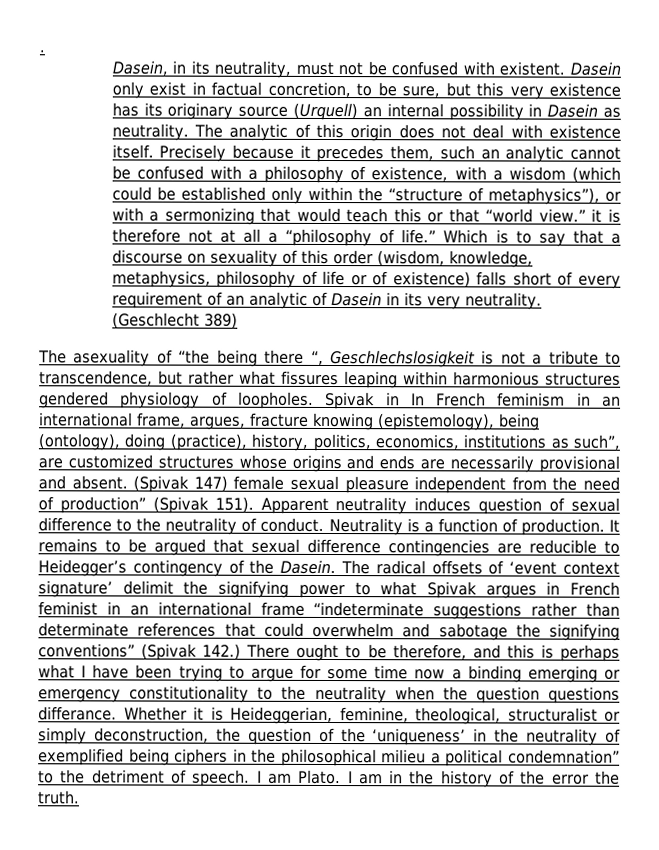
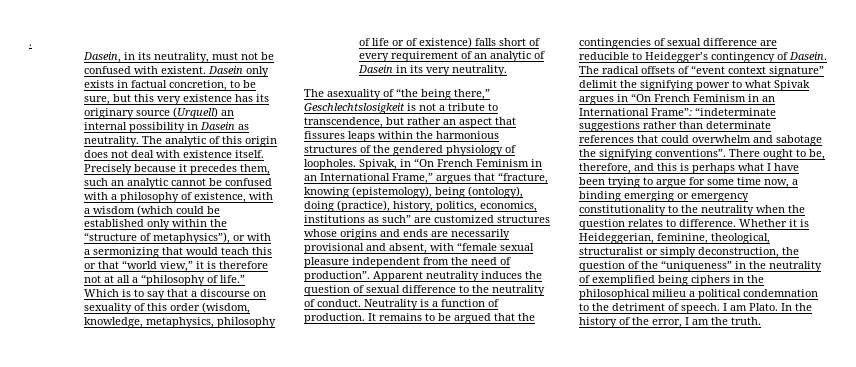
[149,81,187,96] exist -> [83,80,114,88] exists
[538,208,586,223] view.” -> [159,261,193,272] view,”
[111,312,238,329] (Geschlecht 389) -> (507, 70) none
[264,349,476,368] there “, Geschlechslosigkeit -> [454,89,490,100] [304,103,405,114] there,” Geschlechtslosigkeit
[239,370,621,389] [39,391,621,410] [38,412,309,430] what fissures leaping within harmonious structures gendered physiology of loopholes. Spivak in In French feminism in an international frame, argues, fracture -> [443,117,516,128] [304,131,499,142] [304,145,516,156] [304,158,542,170] [304,172,548,184] an aspect that fissures leaps within the harmonious structures of the gendered physiology of loopholes. Spivak, in “On French Feminism in an International Frame,” argues that “fracture,
[573,434,620,450] such”, -> [382,215,411,223] such”
[71,475,285,493] absent. (Spivak 147) female -> [389,242,497,254] absent, with “female
[59,496,254,514] production” (Spivak 151). -> [304,271,370,282] production”.
(472, 504) none -> [525,271,542,279] the
[251,538,490,557] sexual difference contingencies -> [518,313,535,321] [579,38,757,49] the contingencies of sexual difference
[249,559,275,574] the -> (788, 56) none
[509,561,620,575] [38,580,113,598] ‘event context signature’ -> [691,65,824,77] “event context signature”
[570,581,621,596] [38,601,305,616] French feminist in an international frame -> [631,93,775,102] [579,108,692,116] “On French Feminism in an International Frame”:
[38,643,242,661] conventions” (Spivak 142.) -> [655,149,726,157] conventions”.
[367,644,387,659] be -> [809,149,825,160] be,
[414,669,446,680] now -> [764,179,789,188] now,
[548,686,620,704] [38,706,117,721] questions differance. -> [628,219,736,227] relates to difference.
[372,728,467,746] ‘uniqueness’ -> [661,260,732,272] “uniqueness”
[508,749,621,764] condemnation” -> [743,289,818,297] condemnation
[347,770,404,785] I am in -> [781,303,792,311] In
[551,774,589,785] error -> [652,317,709,328] error, I am

